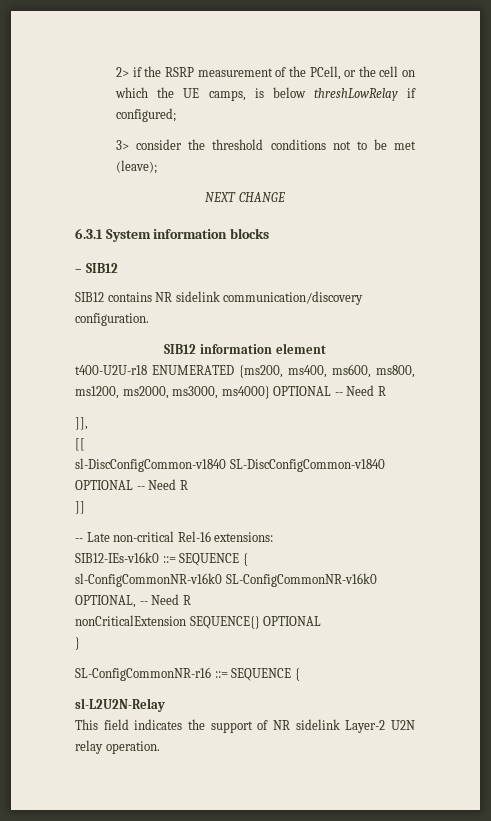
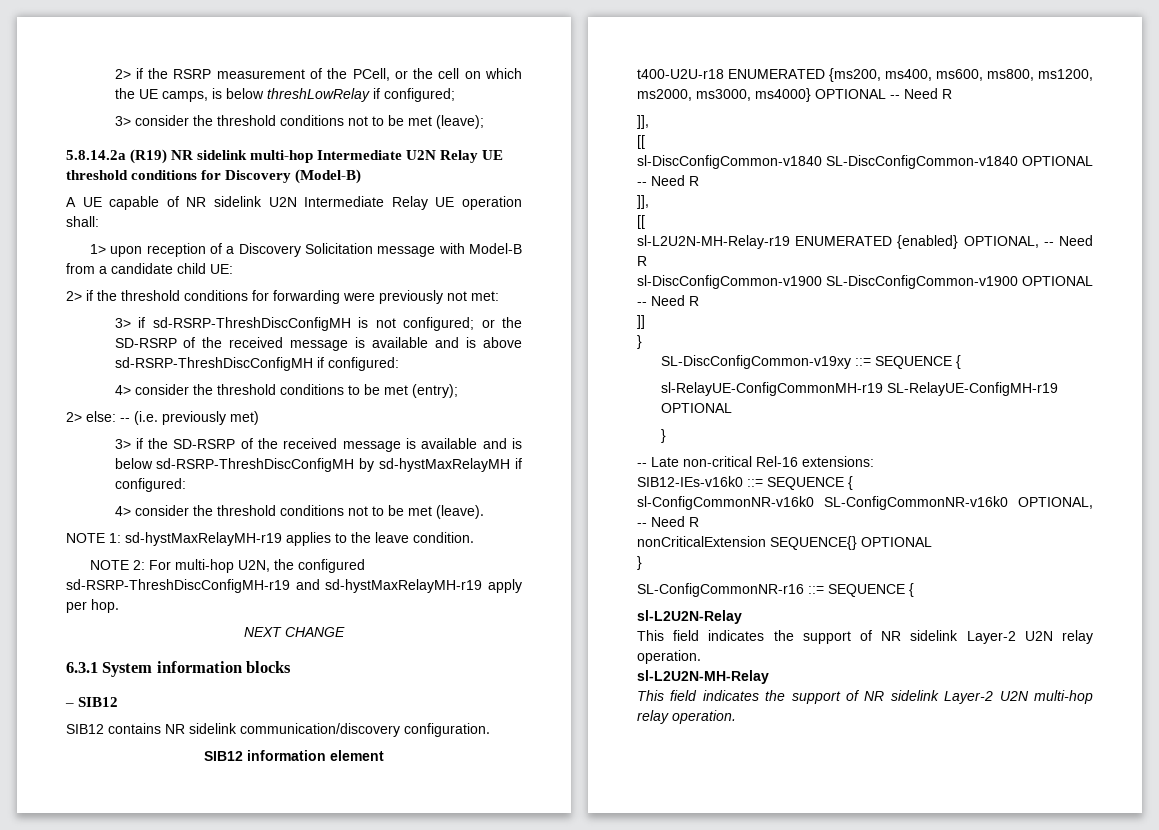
(158, 167) none -> [66,149,504,164] [66,169,362,184] [66,196,522,210] [66,216,99,227] [90,243,522,257] [66,263,233,274] [66,290,499,304] [114,317,522,331] [114,337,523,351] [114,357,399,371] [114,384,458,398] [66,411,259,425] [114,438,522,452] [114,458,522,472] [114,478,186,492] [114,505,484,519] [66,532,474,546] [90,559,366,573] [66,579,522,593] [66,599,119,613] // 5.8.14.2a (R19) NR sidelink multi-hop Intermediate U2N Relay UE threshold conditions for Discovery (Model-B) // A UE capable of NR sidelink U2N Intermediate Relay UE operation shall: // 1> upon reception of a Discovery Solicitation message with Model-B from a candidate child UE: // 2> if the threshold conditions for forwarding were previously not met: // 3> if sd-RSRP-ThreshDiscConfigMH is not configured; or the SD-RSRP of the received message is available and is above sd-RSRP-ThreshDiscConfigMH if configured: // 4> consider the threshold conditions to be met (entry); // 2> else: -- (i.e. previously met) // 3> if the SD-RSRP of the received message is available and is below sd-RSRP-ThreshDiscConfigMH by sd-hystMaxRelayMH if configured: // 4> consider the threshold conditions not to be met (leave). // NOTE 1: sd-hystMaxRelayMH-r19 applies to the leave condition. // NOTE 2: For multi-hop U2N, the configured sd-RSRP-ThreshDiscConfigMH-r19 and sd-hystMaxRelayMH-r19 apply per hop.
[75,501,85,514] ]] -> [637,195,649,209] [637,215,645,229] [637,235,1093,249] [637,256,647,266] [637,275,1093,289] [637,295,699,306] [637,315,645,329] [637,335,642,349] [661,355,962,369] [661,382,1059,396] [661,403,733,413] [661,429,667,443] ]], // [[ // sl-L2U2N-MH-Relay-r19 ENUMERATED {enabled} OPTIONAL, -- Need R // sl-DiscConfigCommon-v1900 SL-DiscConfigCommon-v1900 OPTIONAL -- Need R // ]] // } // SL-DiscConfigCommon-v19xy ::= SEQUENCE { // sl-RelayUE-ConfigCommonMH-r19 SL-RelayUE-ConfigMH-r19 OPTIONAL // }
(160, 747) none -> [637,670,769,684] [637,690,1093,704] [637,710,736,724] // sl-L2U2N-MH-Relay // This field indicates the support of NR sidelink Layer-2 U2N multi-hop relay operation.

